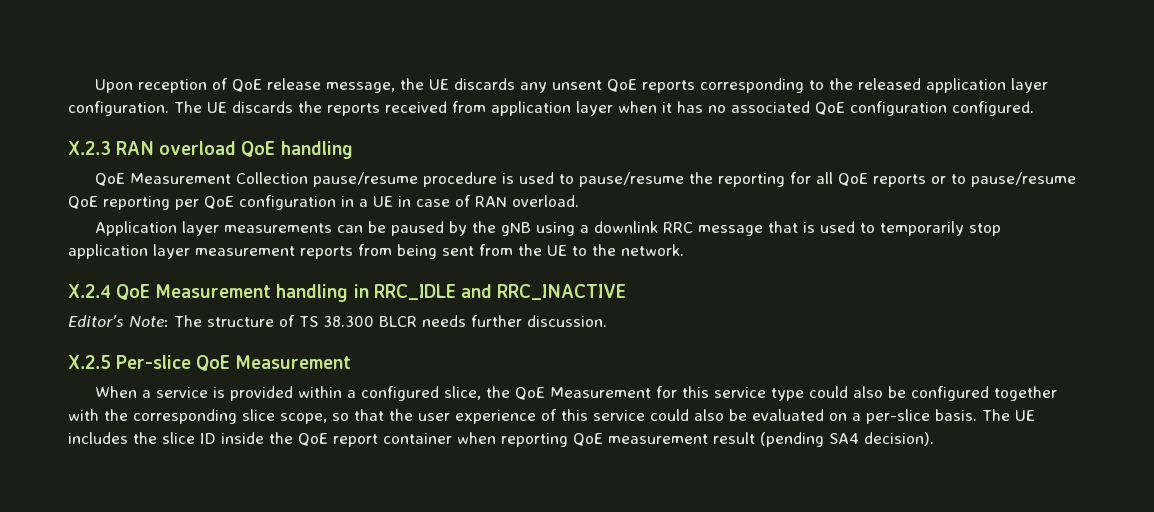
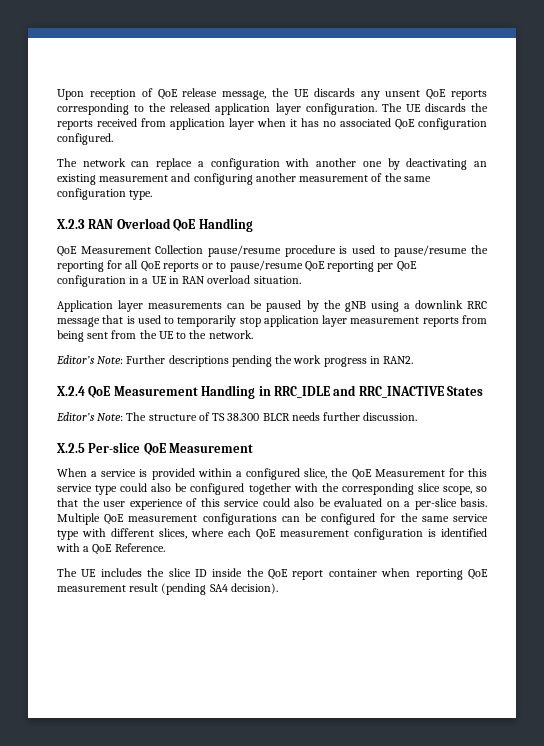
(1034, 108) none -> [57,158,488,170] [57,173,431,185] [57,188,153,200] // The network can replace a configuration with another one by deactivating an existing measurement and configuring another measurement of the same configuration type.
[159,141,353,159] overload QoE handling -> [116,218,253,232] Overload QoE Handling
[416,195,579,207] case of RAN overload. -> [182,275,301,284] RAN overload situation.
(684, 250) none -> [56,355,414,367] // Editor’s Note: Further descriptions pending the work progress in RAN2.
[276,284,349,302] handling -> [201,385,256,399] Handling
(626, 292) none -> [447,386,483,396] States
(977, 415) none -> [57,513,488,525] [57,528,487,540] [56,543,165,555] Multiple QoE measurement configurations can be configured for the same service type with different slices, where each QoE measurement configuration is identified with a QoE Reference. //

